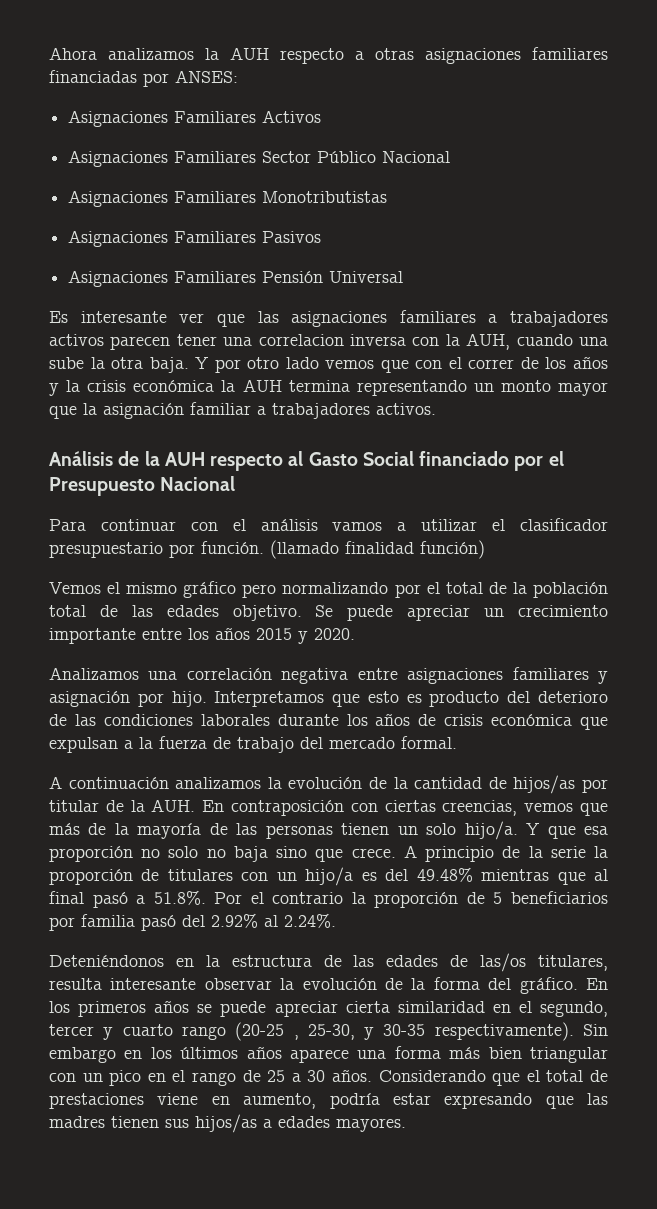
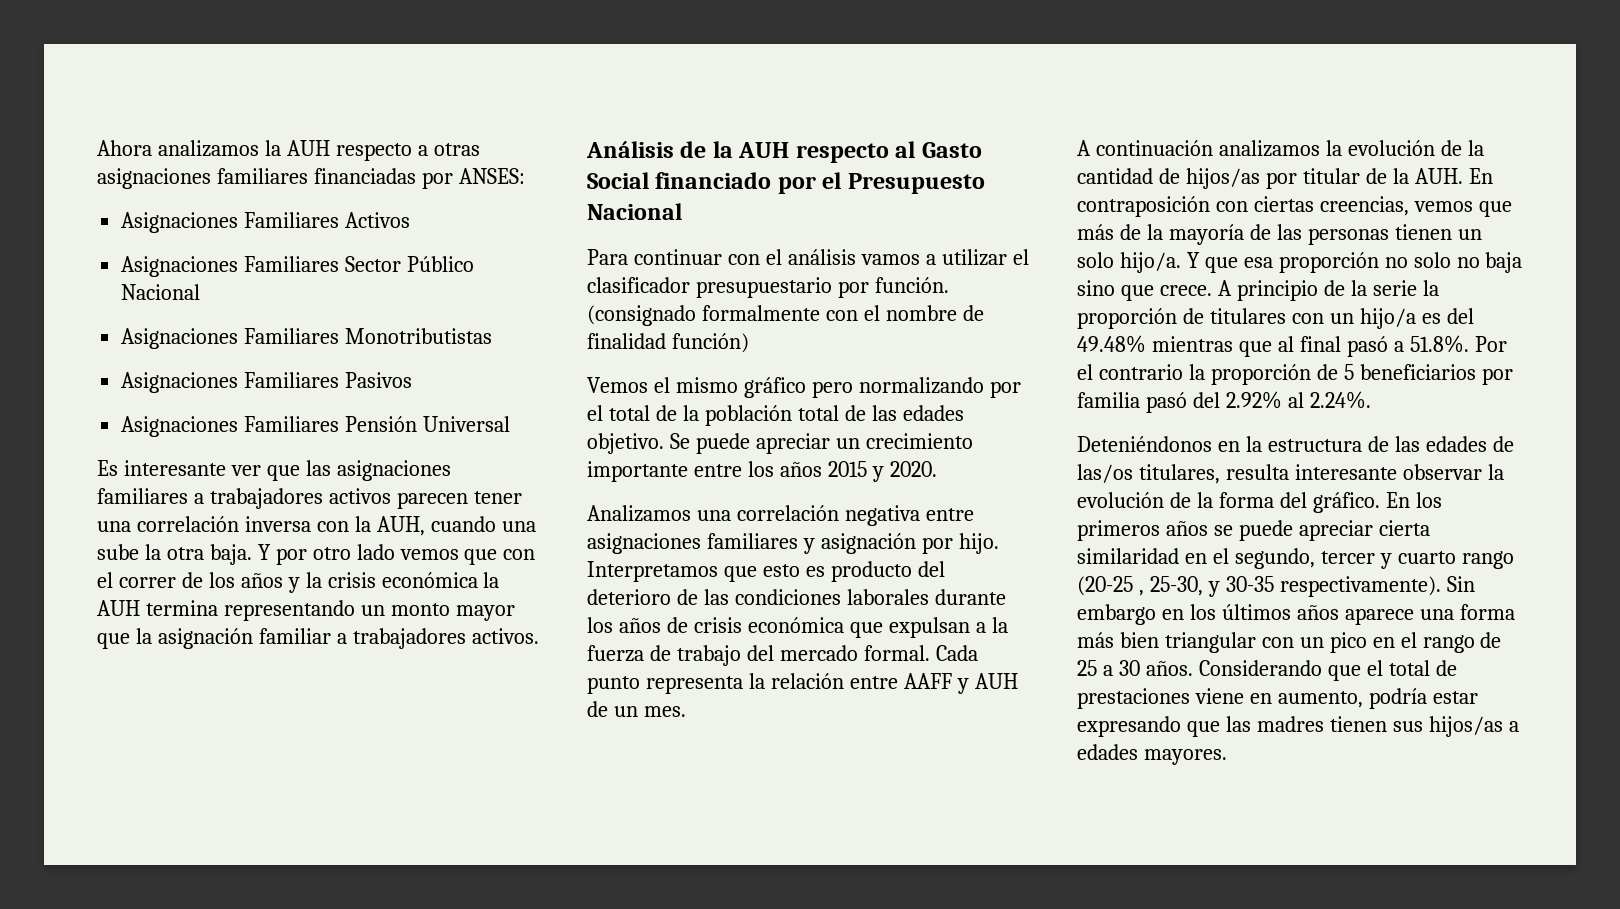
[258,334,344,346] correlacion -> [136,516,239,532] correlación
[270,540,339,559] (llamado -> [587,305,984,326] (consignado formalmente con el nombre de
(457, 742) none -> [935,645,978,661] [587,673,1018,694] [587,701,686,717] Cada punto representa la relación entre AAFF y AUH de un mes.

